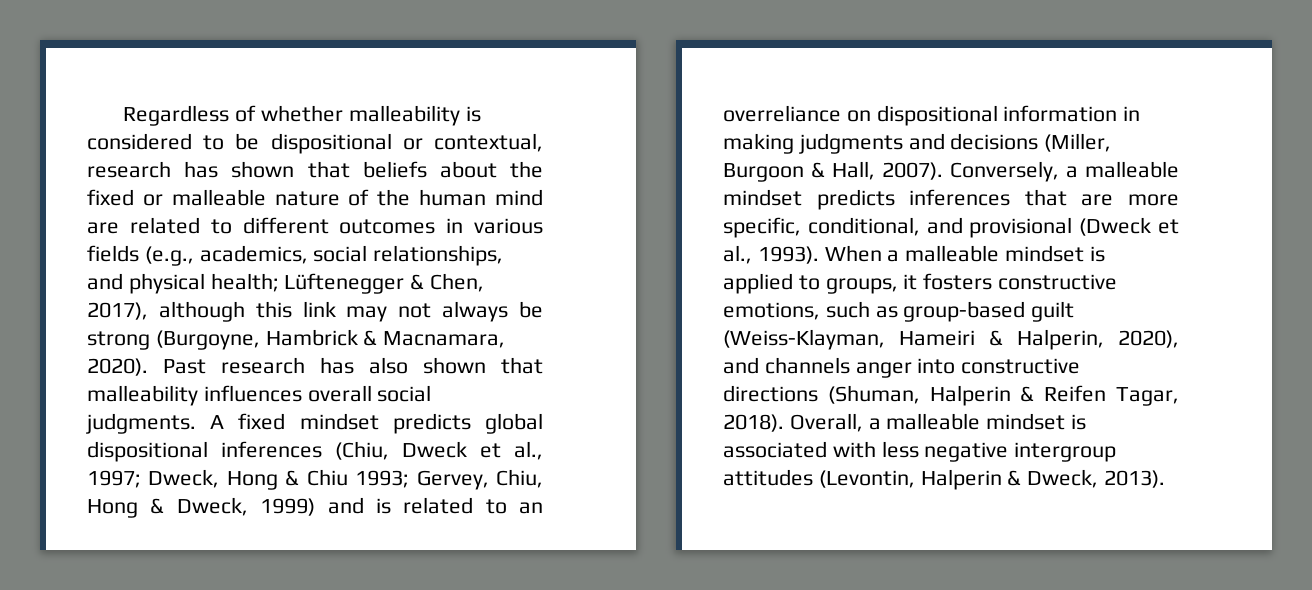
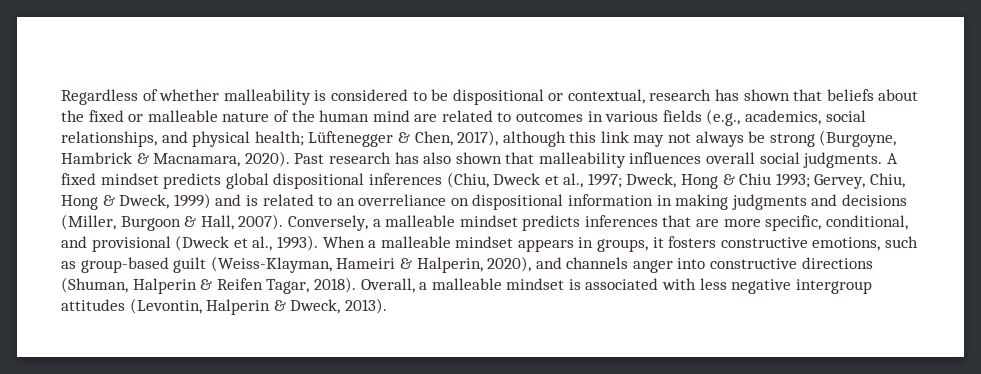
[242,217,329,234] different -> (512, 117) none
[1089,246,1105,262] [723,273,820,294] is applied to -> [517,237,594,252] appears in

